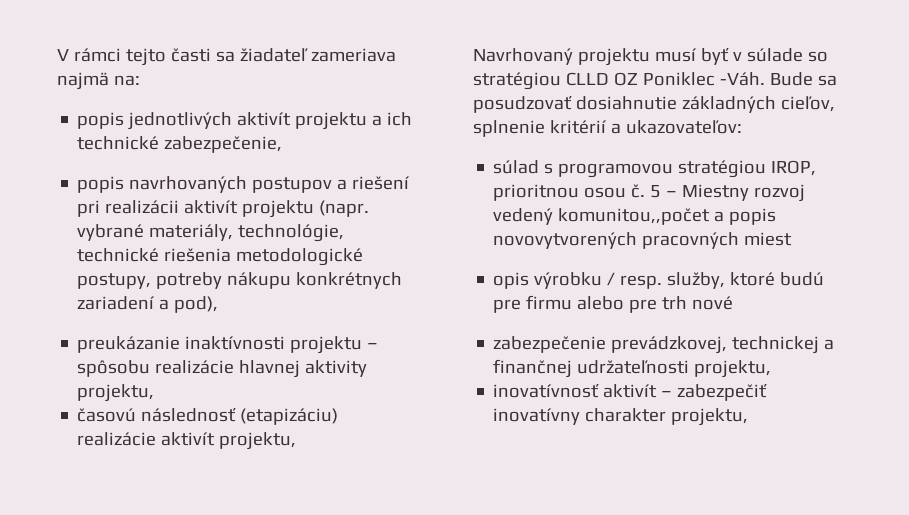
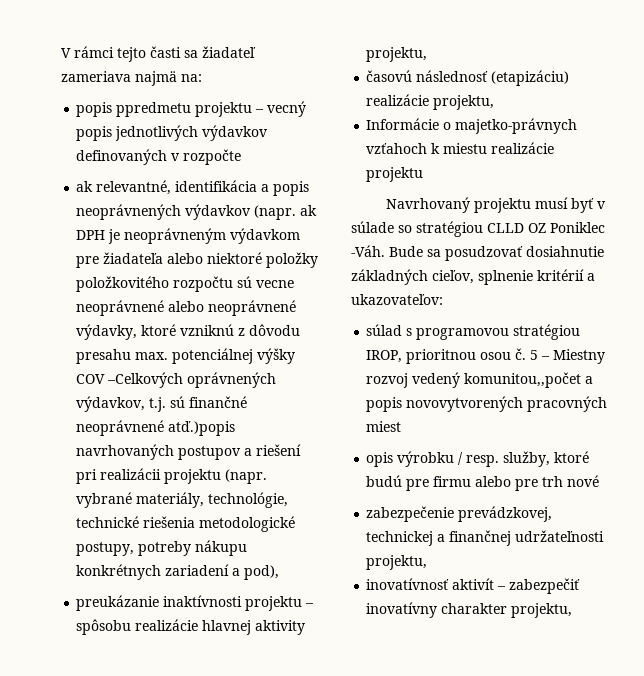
[128,112,413,130] [77,136,283,153] [77,176,125,193] jednotlivých aktivít projektu a ich technické zabezpečenie, // popis -> [116,101,307,117] [76,125,269,141] [76,149,242,165] [76,180,310,196] [76,204,318,220] [76,228,301,244] [76,252,319,268] [76,276,295,292] [76,300,297,316] [76,324,301,340] [76,348,296,364] [76,372,277,388] [76,396,248,412] [76,420,236,436] ppredmetu projektu – vecný popis jednotlivých výdavkov definovaných v rozpočte // ak relevantné, identifikácia a popis neoprávnených výdavkov (napr. ak DPH je neoprávneným výdavkom pre žiadateľa alebo niektoré položky položkovitého rozpočtu sú vecne neoprávnené alebo neoprávnené výdavky, ktoré vzniknú z dôvodu presahu max. potenciálnej výšky COV –Celkových oprávnených výdavkov, t.j. sú finančné neoprávnené atď.)popis
[184,200,239,214] aktivít -> (162, 474) none
[161,432,297,450] aktivít projektu, -> [433,95,495,110] [366,118,578,134] [366,142,555,154] [366,167,424,182] projektu, // Informácie o majetko-právnych vzťahoch k miestu realizácie projektu

